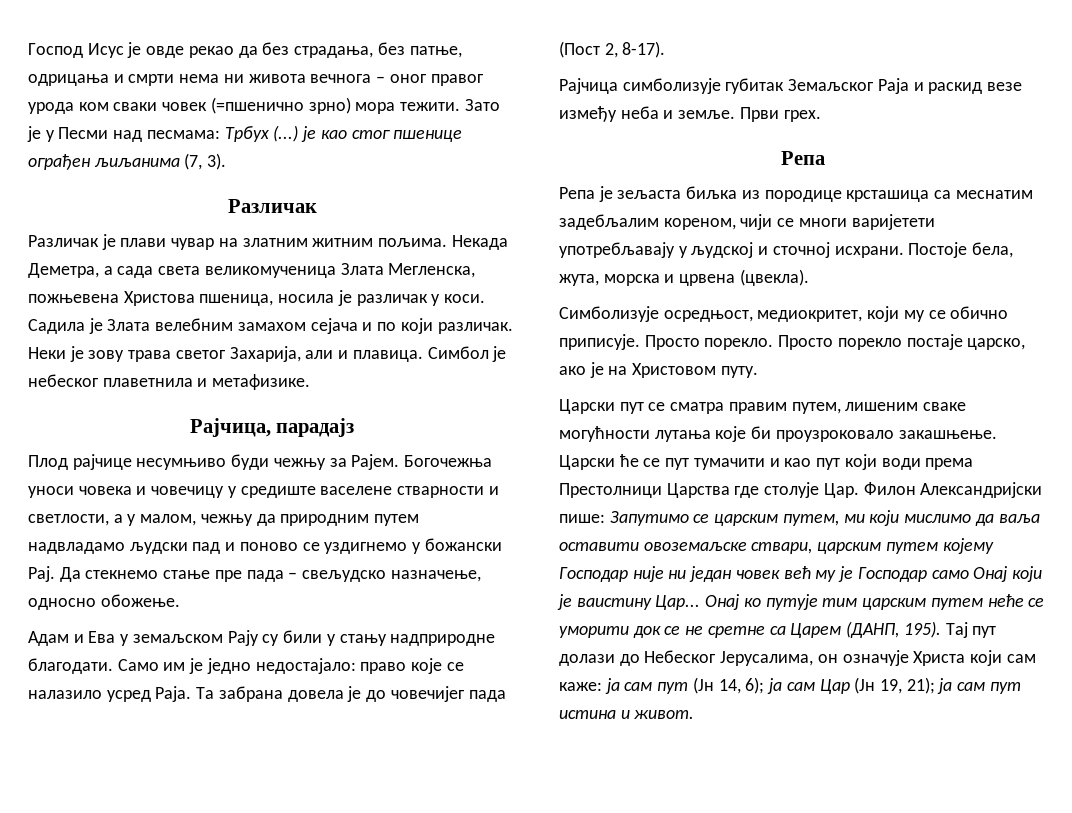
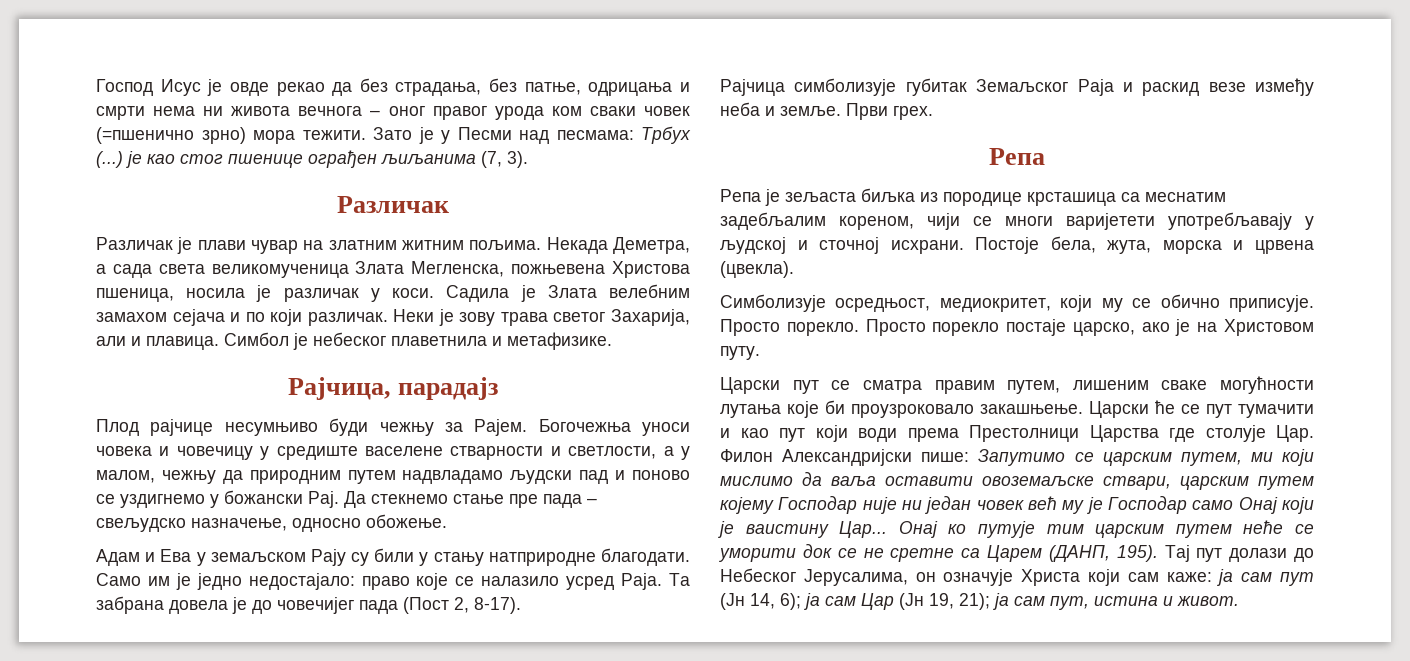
[390,634,496,646] надприродне -> [488,552,596,566] натприродне
[989,682,1021,694] пут -> [1050,596,1089,610] пут,

